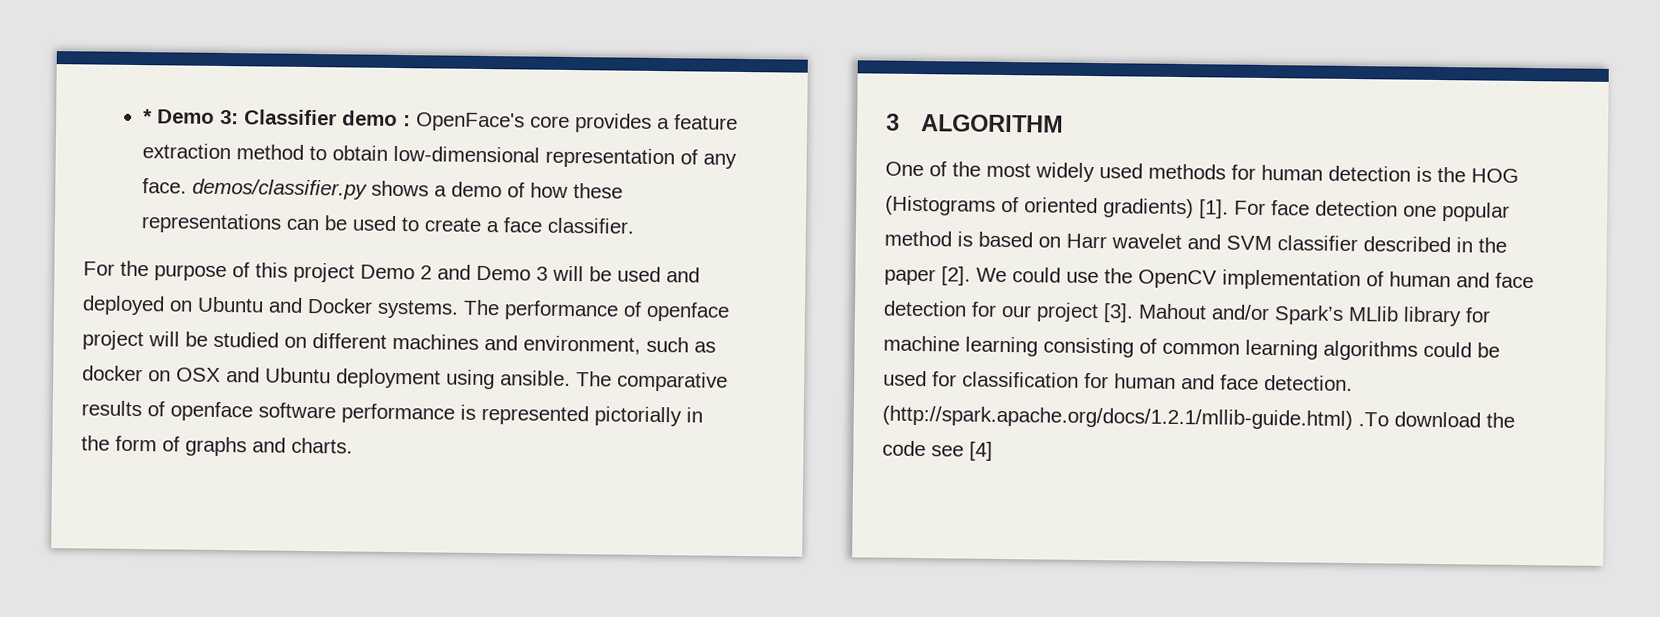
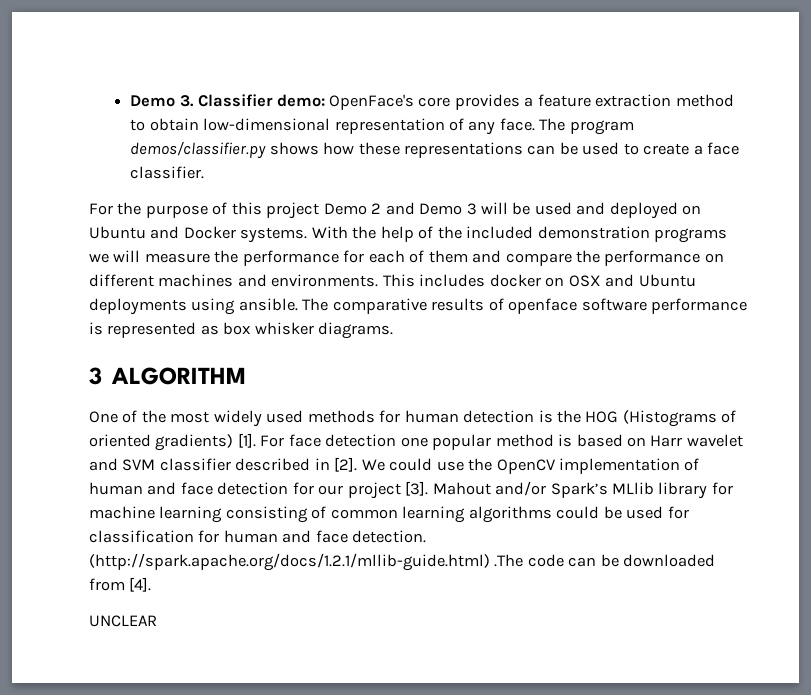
[142,109,411,127] * Demo 3: Classifier demo : -> [130,94,325,107] Demo 3. Classifier demo:
[191,178,525,200] demos/classifier.py shows a demo of -> [539,118,634,135] [130,141,319,159] The program demos/classifier.py shows
[463,299,730,322] [82,330,279,351] The performance of openface project will be studied -> [311,226,728,243] [89,250,701,266] With the help of the included demonstration programs we will measure the performance for each of them and compare the performance
[523,335,716,355] environment, such as -> [271,274,486,287] environments. This includes
[336,368,441,389] deployment -> [89,298,187,315] deployments
[594,406,703,427] [81,435,353,457] pictorially in the form of graphs and charts. -> [200,322,394,339] as box whisker diagrams.
[1478,237,1507,253] [884,268,936,286] the paper -> (330, 464) none
[1358,411,1515,428] [882,440,993,461] .To download the code see [4] -> [494,554,716,567] [89,577,152,592] [89,615,157,627] .The code can be downloaded from [4]. // UNCLEAR

